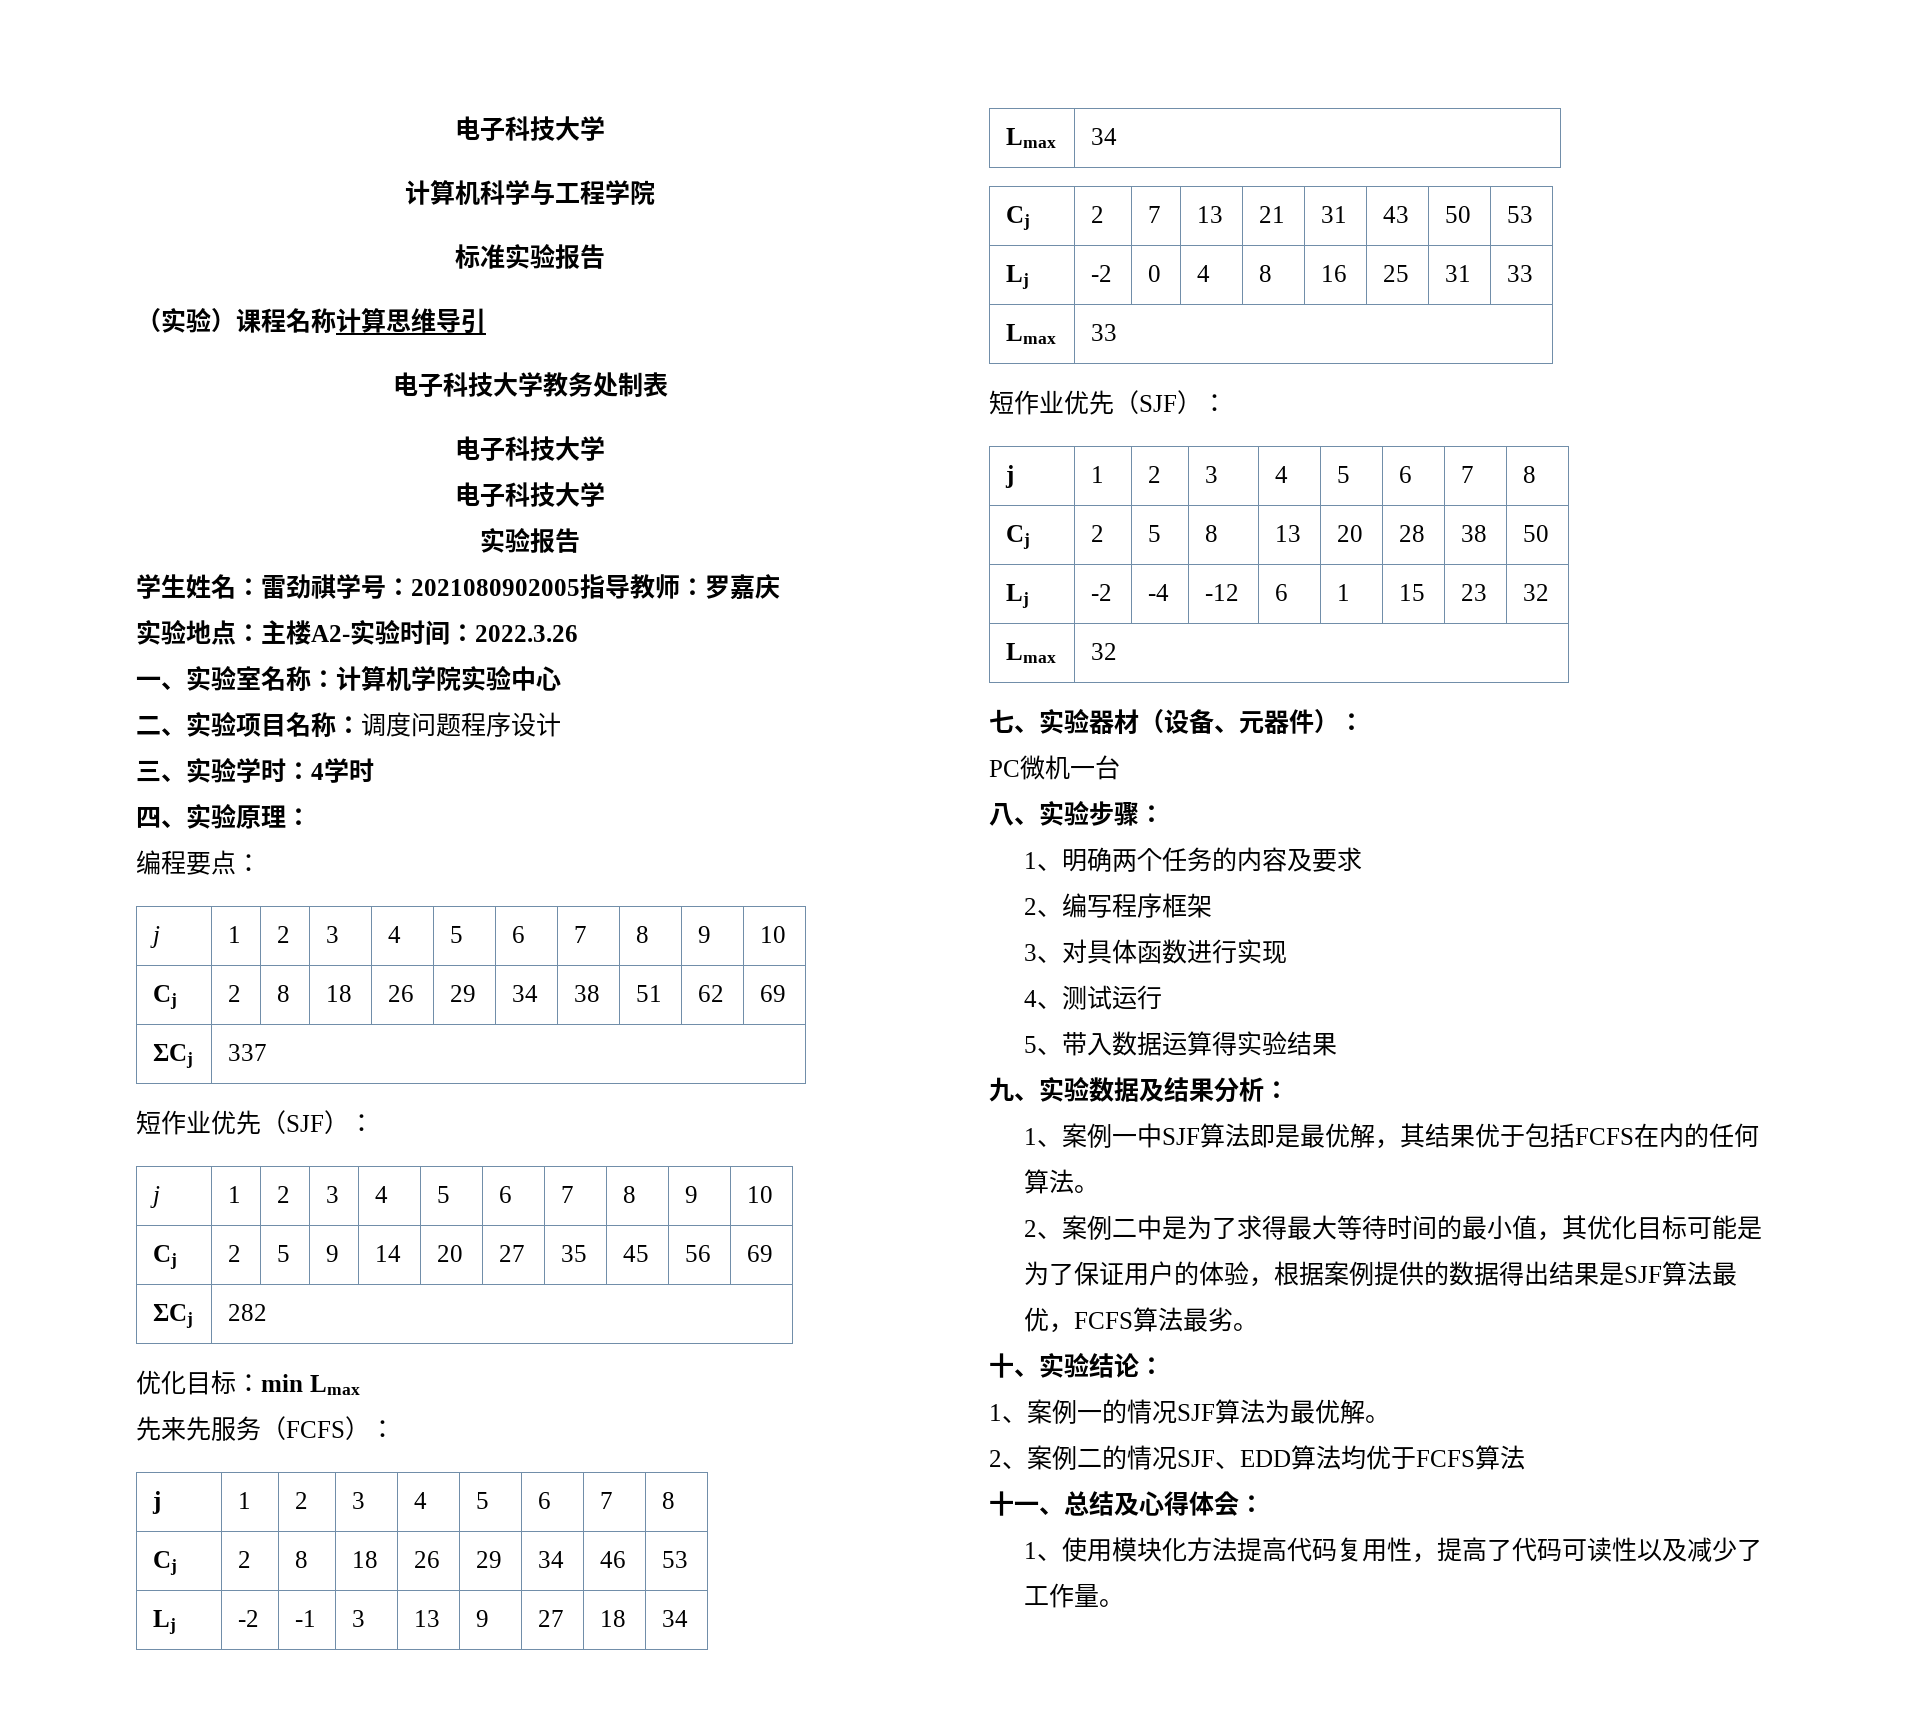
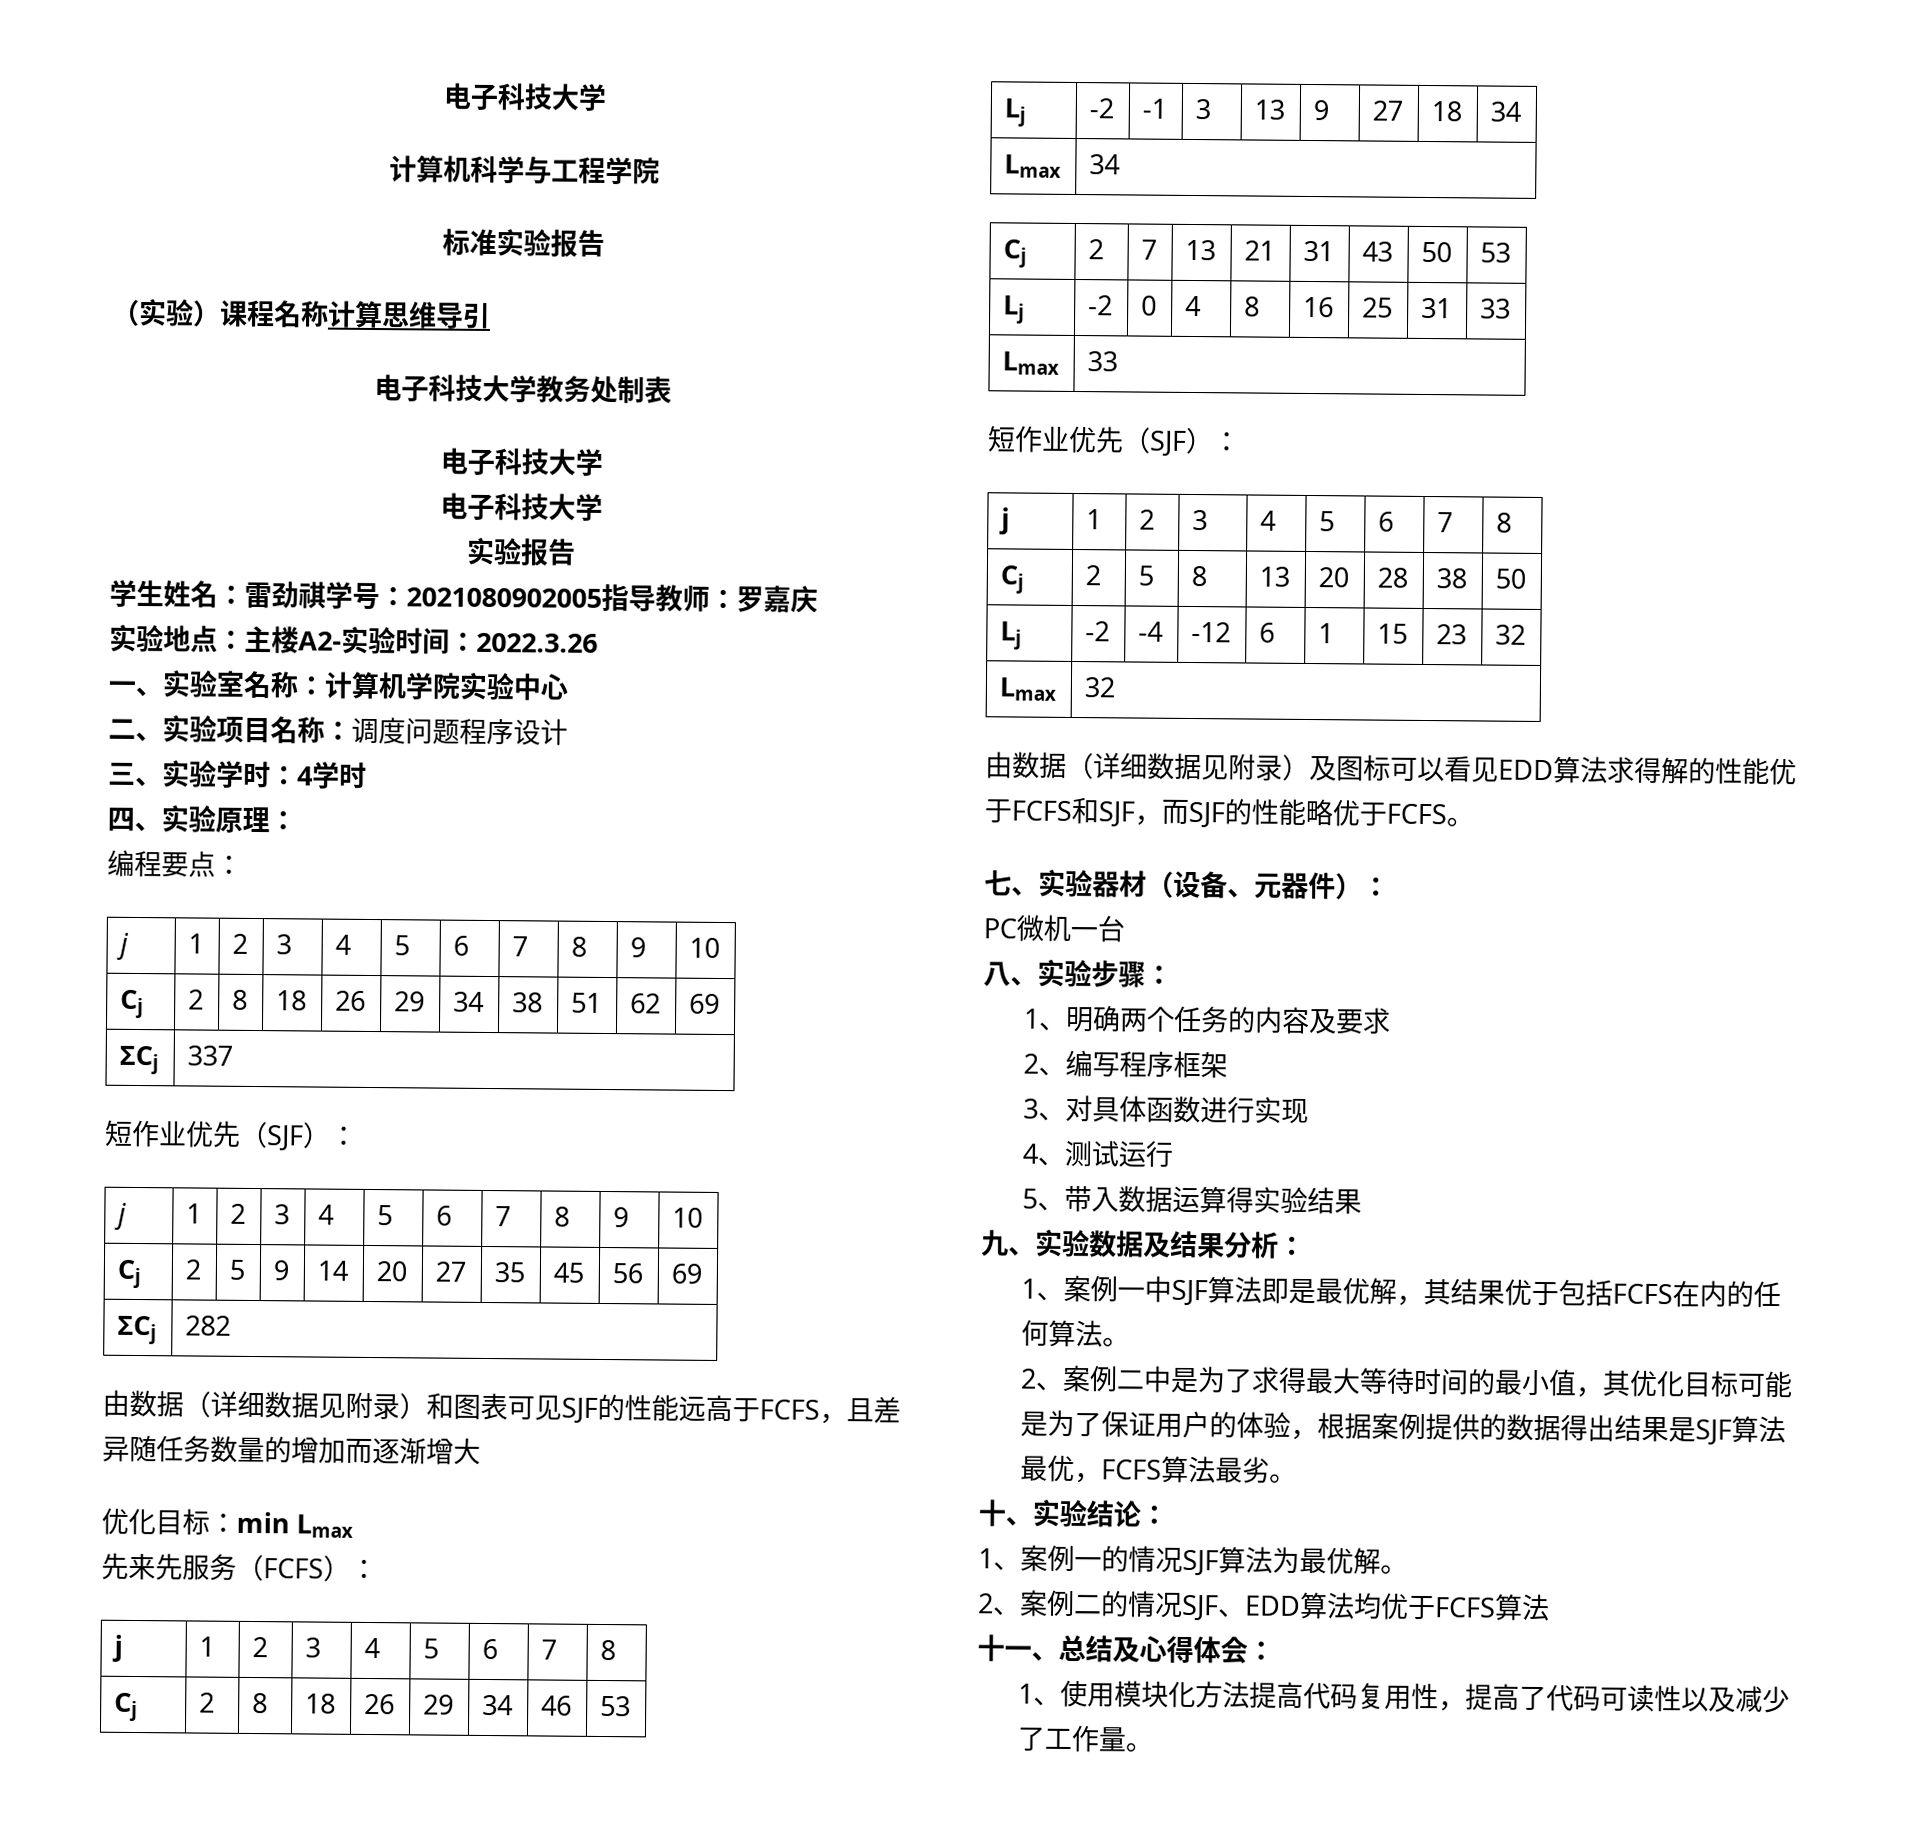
(268, 1312) none -> [102,1389,901,1425] [102,1434,481,1465] // 由数据（详细数据见附录）和图表可见SJF的性能远高于FCFS，且差异随任务数量的增加而逐渐增大
(1118, 651) none -> [985,751,1797,786] [984,796,1474,828] // 由数据（详细数据见附录）及图标可以看见EDD算法求得解的性能优于FCFS和SJF，而SJF的性能略优于FCFS。

